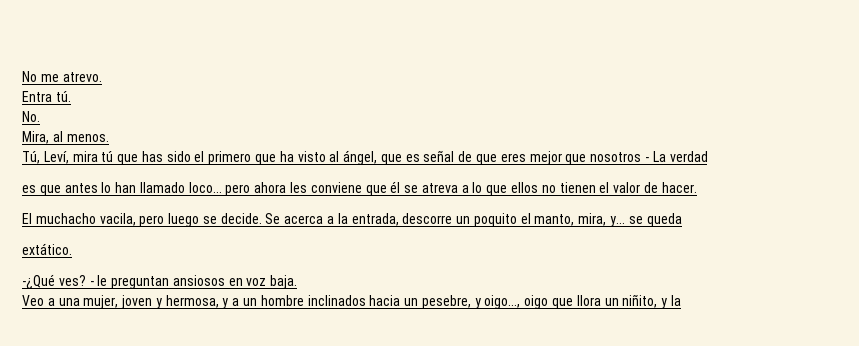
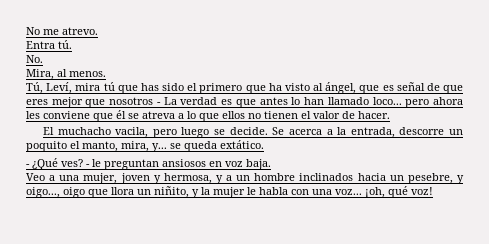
(708, 156) // -> (218, 101) none
(682, 220) // -> (217, 146) none
[22,274,55,289] -¿Qué -> [26,158,58,170] - ¿Qué
(681, 300) none -> [213,186,433,198] mujer le habla con una voz... ¡oh, qué voz!

